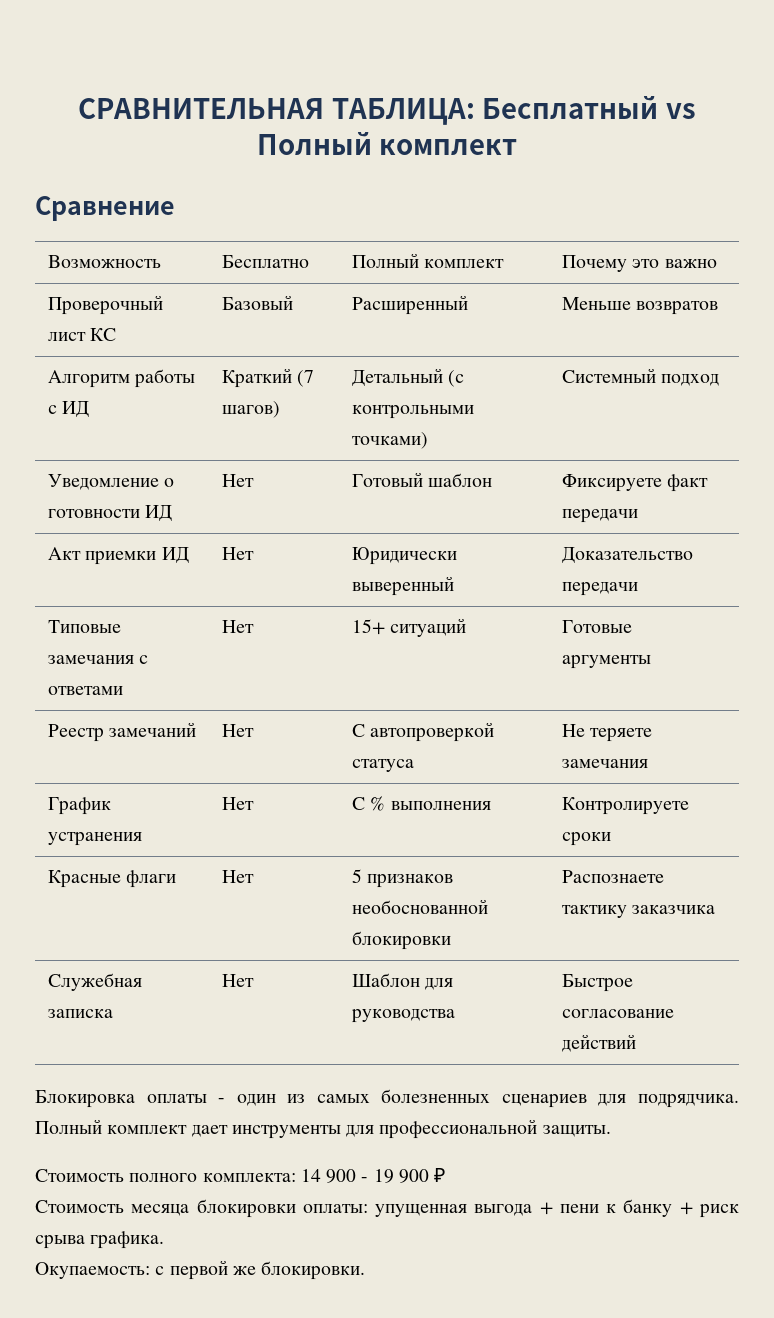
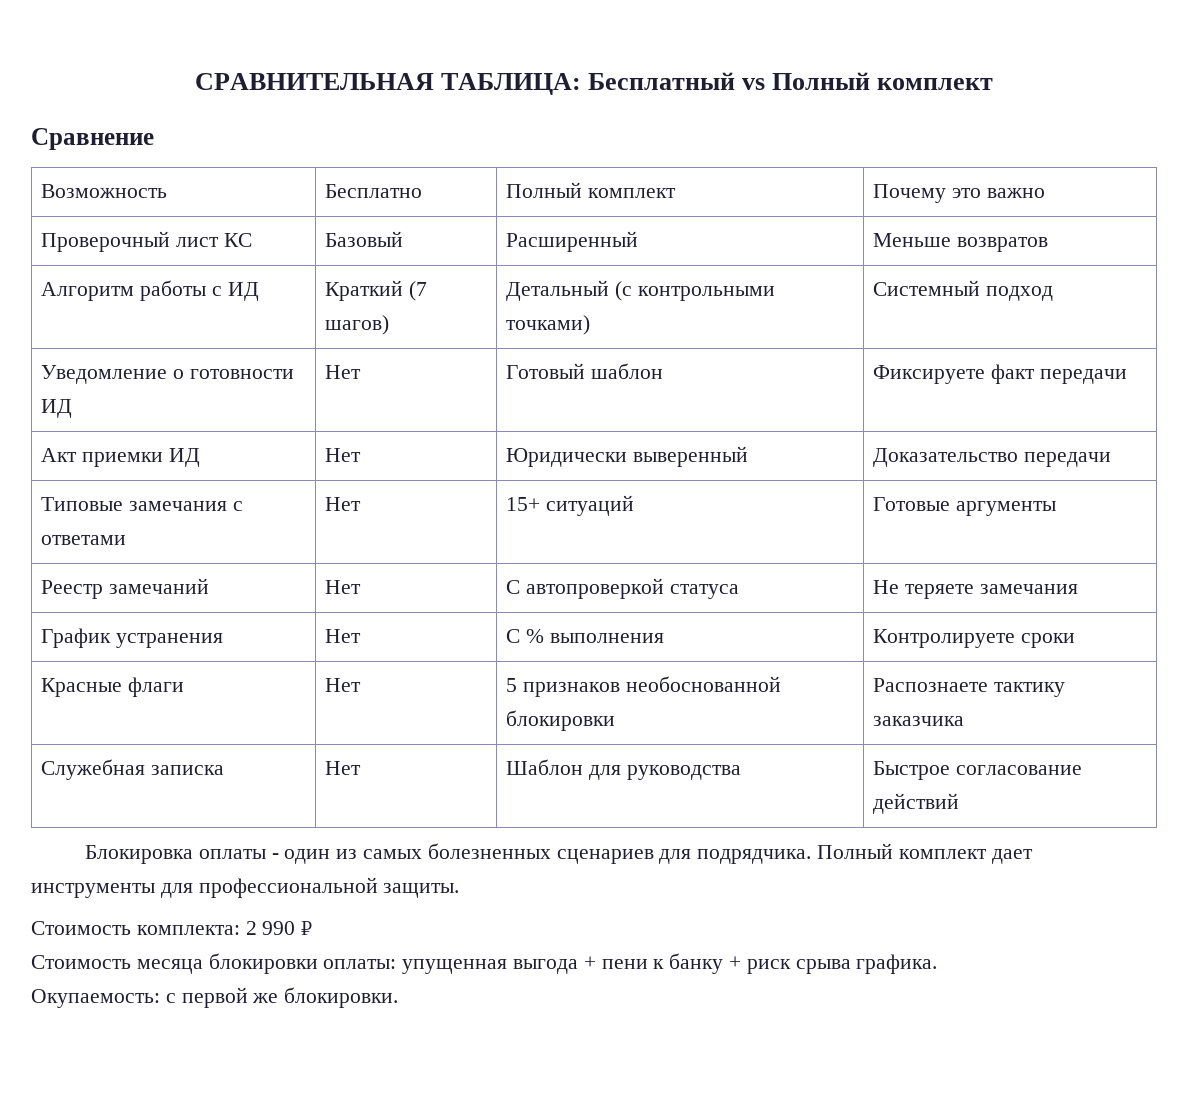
[129,1169,429,1183] полного комплекта: 14 900 - 19 900 -> [136,921,296,935] комплекта: 2 990

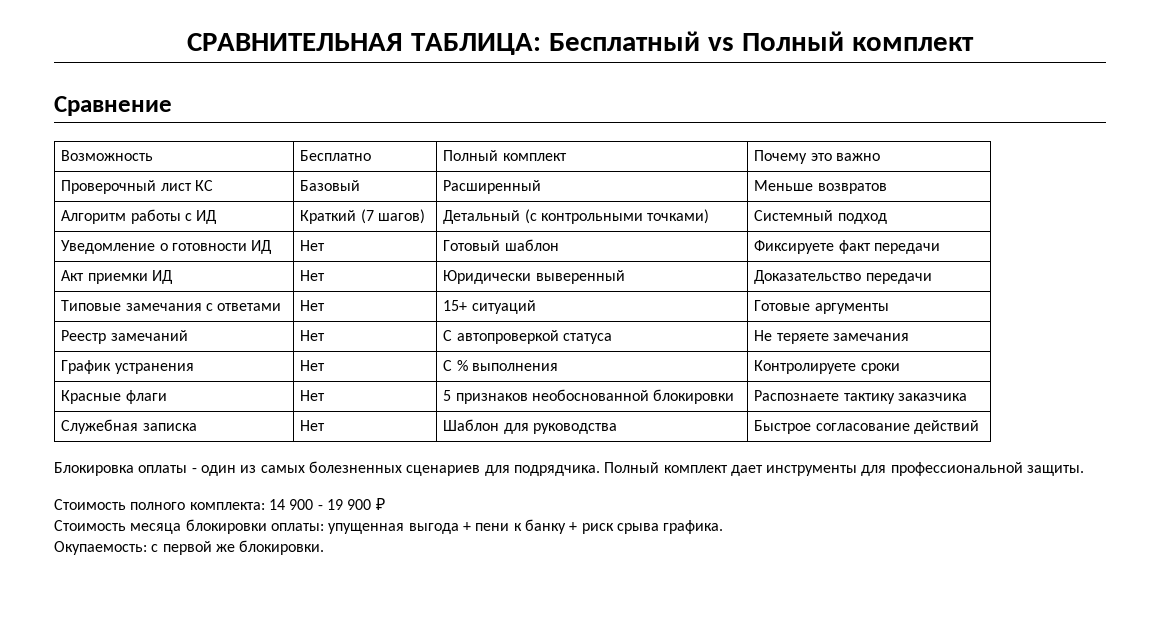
[136,921,296,935] комплекта: 2 990 -> [130,499,372,510] полного комплекта: 14 900 - 19 900

